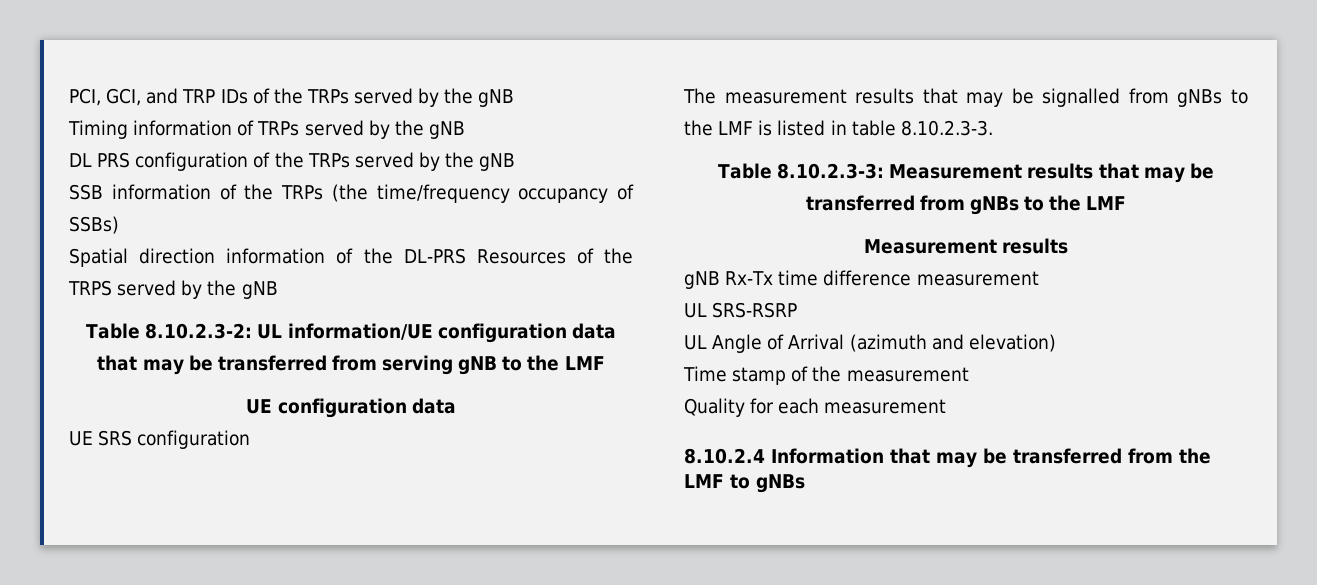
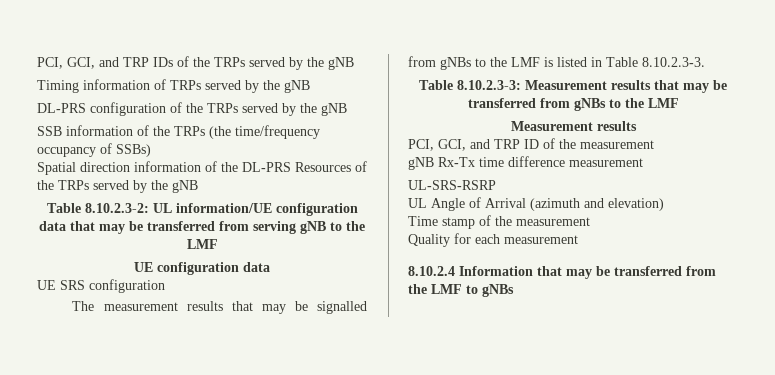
[69,152,131,168] DL PRS -> [37,103,86,113] DL-PRS
[68,280,112,296] TRPS -> [58,180,89,190] TRPs
[851,120,896,136] table -> [606,57,638,67] Table
(1069, 246) none -> [408,138,654,151] // PCI, GCI, and TRP ID of the measurement
[684,302,798,318] UL SRS-RSRP -> [408,180,496,190] UL-SRS-RSRP

